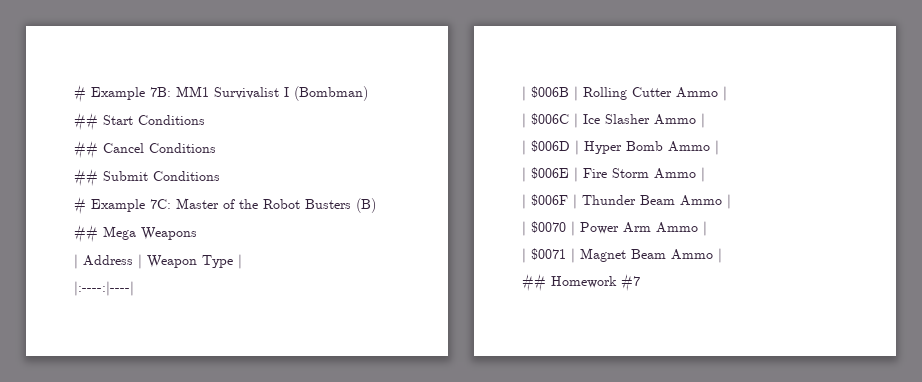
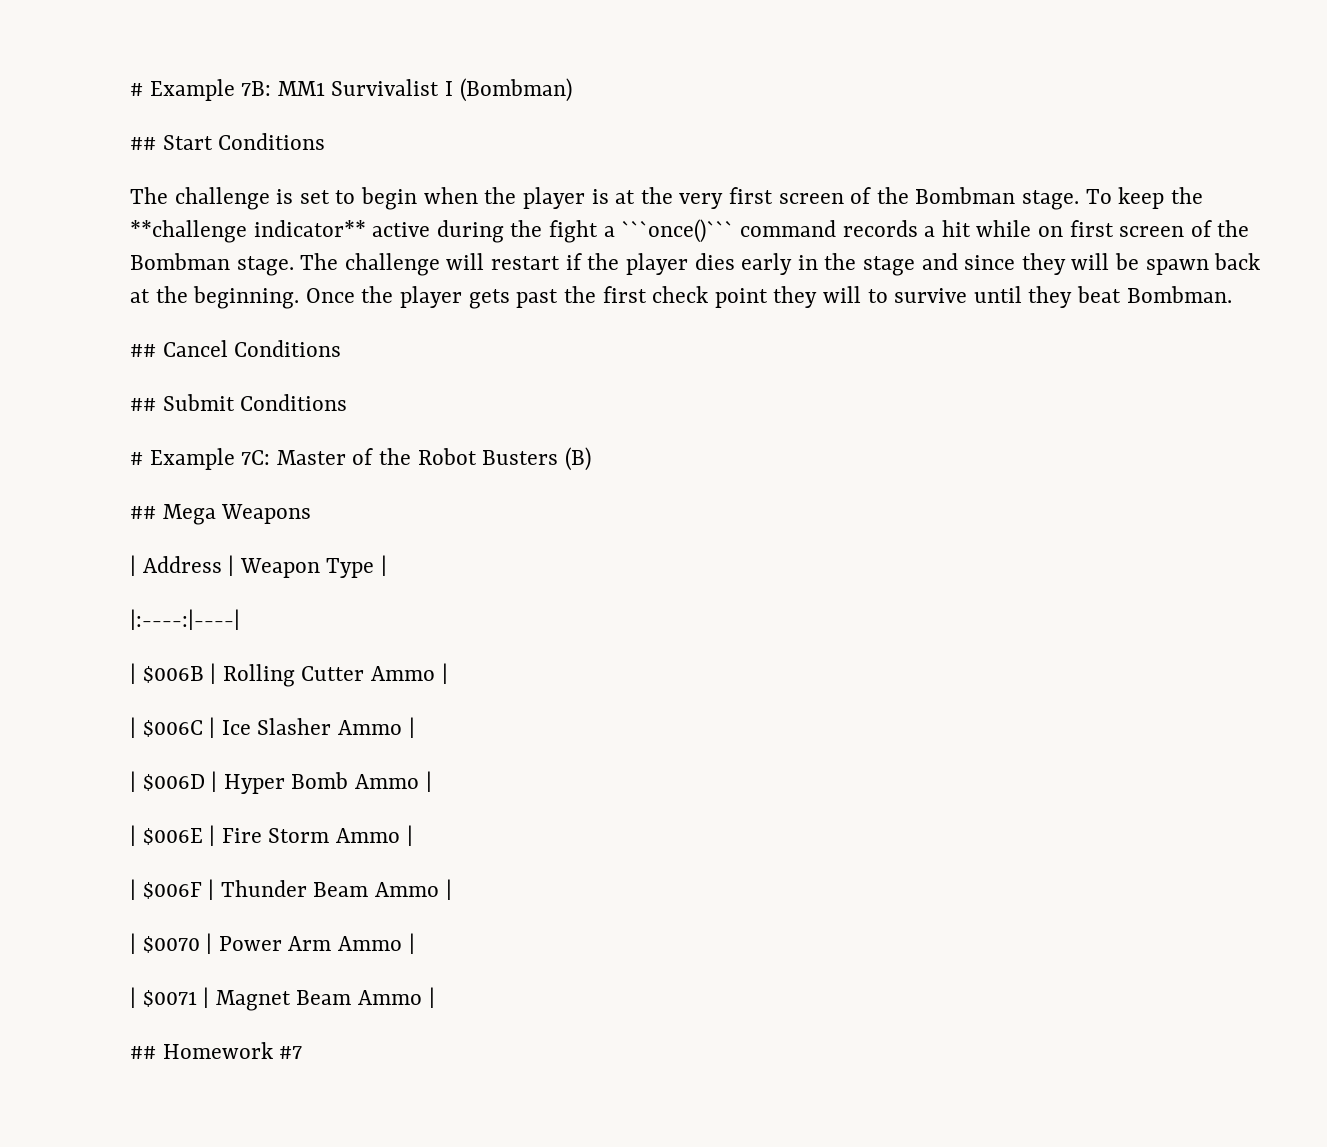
(205, 120) none -> [130,187,1203,210] [130,219,1250,243] [130,253,1261,276] [130,286,1232,309] // The challenge is set to begin when the player is at the very first screen of the Bombman stage. To keep the **challenge indicator** active during the fight a ```once()``` command records a hit while on first screen of the Bombman stage. The challenge will restart if the player dies early in the stage and since they will be spawn back at the beginning. Once the player gets past the first check point they will to survive until they beat Bombman.

